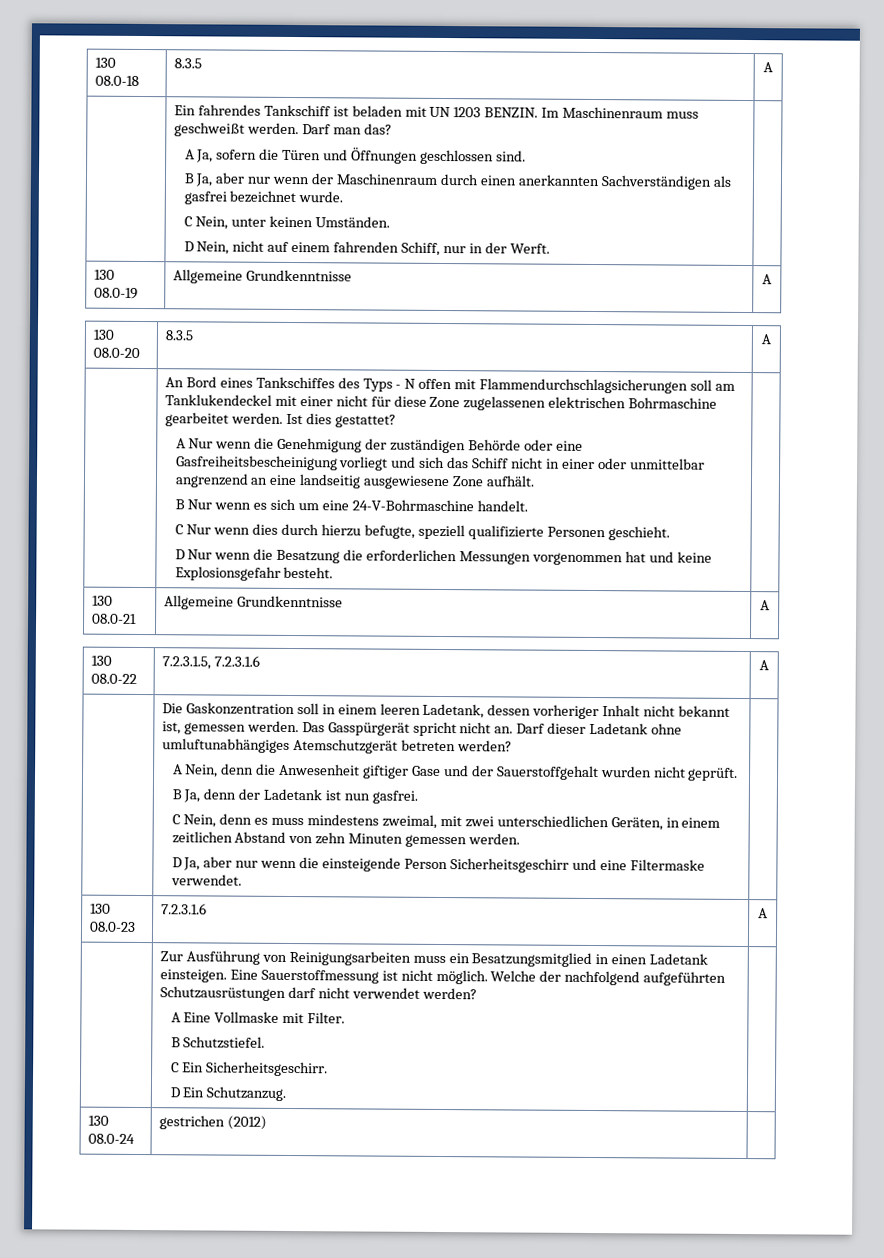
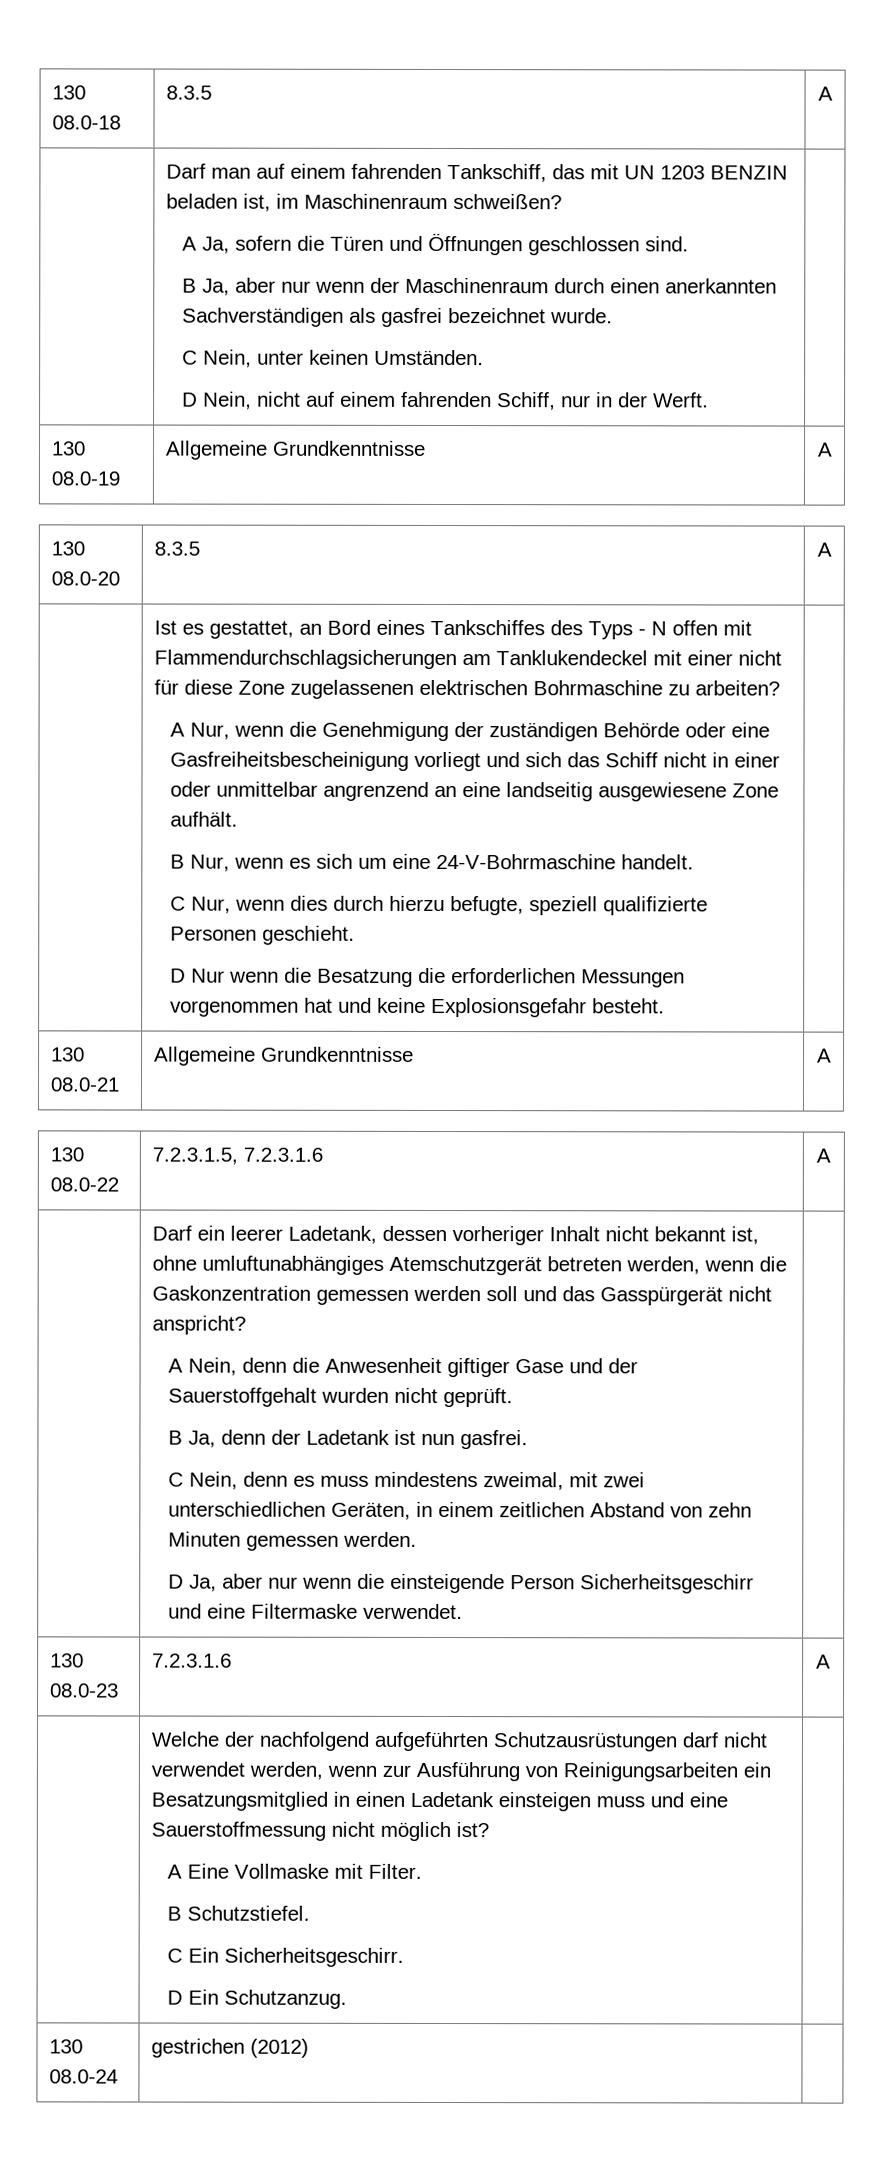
[173,104,699,119] [173,122,392,137] Ein fahrendes Tankschiff ist beladen mit UN 1203 BENZIN. Im Maschinenraum muss geschweißt werden. Darf man das? -> [165,163,788,183] [165,193,562,212] Darf man auf einem fahrenden Tankschiff, das mit UN 1203 BENZIN beladen ist, im Maschinenraum schweißen?
[164,377,184,388] An -> [153,620,322,639] Ist es gestattet, an
[689,379,712,391] soll -> (457, 659) none
[164,412,396,428] [175,438,214,449] gearbeitet werden. Ist dies gestattet? // A Nur -> [667,680,780,696] [169,722,230,740] zu arbeiten? // A Nur,
[187,499,213,510] Nur -> [189,854,230,872] Nur,
[186,524,212,535] Nur -> [190,896,231,914] Nur,
[161,702,421,716] Die Gaskonzentration soll in einem leeren -> [151,1225,283,1241] Darf ein leerer
[183,720,682,737] [161,738,512,754] gemessen werden. Das Gasspürgerät spricht nicht an. Darf dieser Ladetank ohne umluftunabhängiges Atemschutzgerät betreten werden? -> [151,1255,787,1276] [151,1285,772,1306] [151,1315,246,1335] ohne umluftunabhängiges Atemschutzgerät betreten werden, wenn die Gaskonzentration gemessen werden soll und das Gasspürgerät nicht anspricht?
[159,950,709,968] [159,969,488,985] Zur Ausführung von Reinigungsarbeiten muss ein Besatzungsmitglied in einen Ladetank einsteigen. Eine Sauerstoffmessung ist nicht möglich. -> (831, 1661) none
[421,987,477,1000] werden? -> [248,1761,771,1782] [150,1791,728,1812] [150,1821,489,1842] werden, wenn zur Ausführung von Reinigungsarbeiten ein Besatzungsmitglied in einen Ladetank einsteigen muss und eine Sauerstoffmessung nicht möglich ist?

